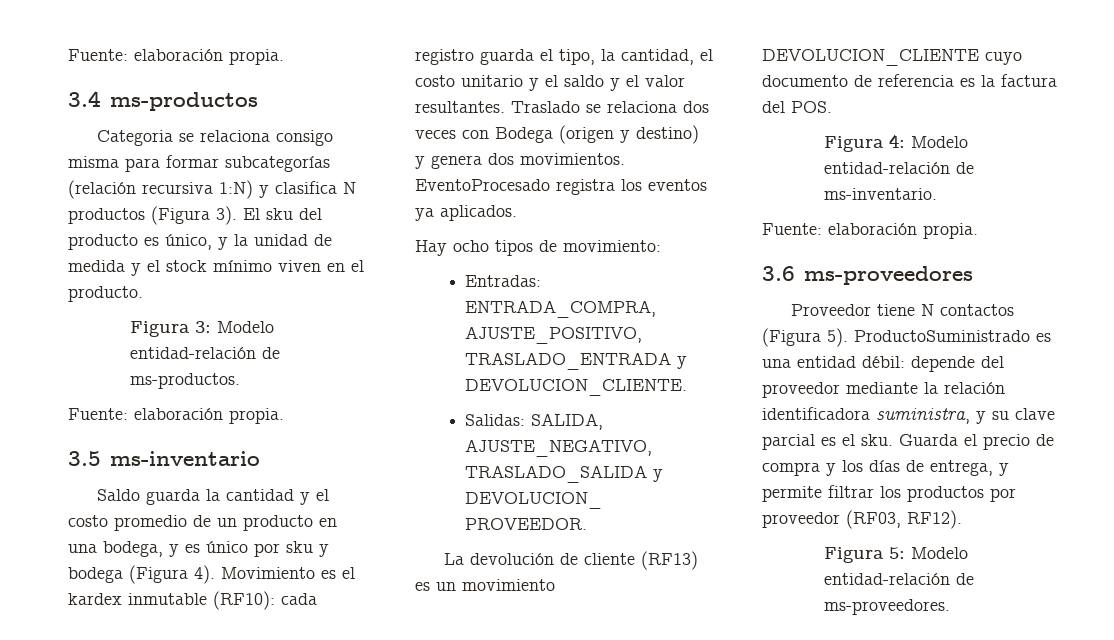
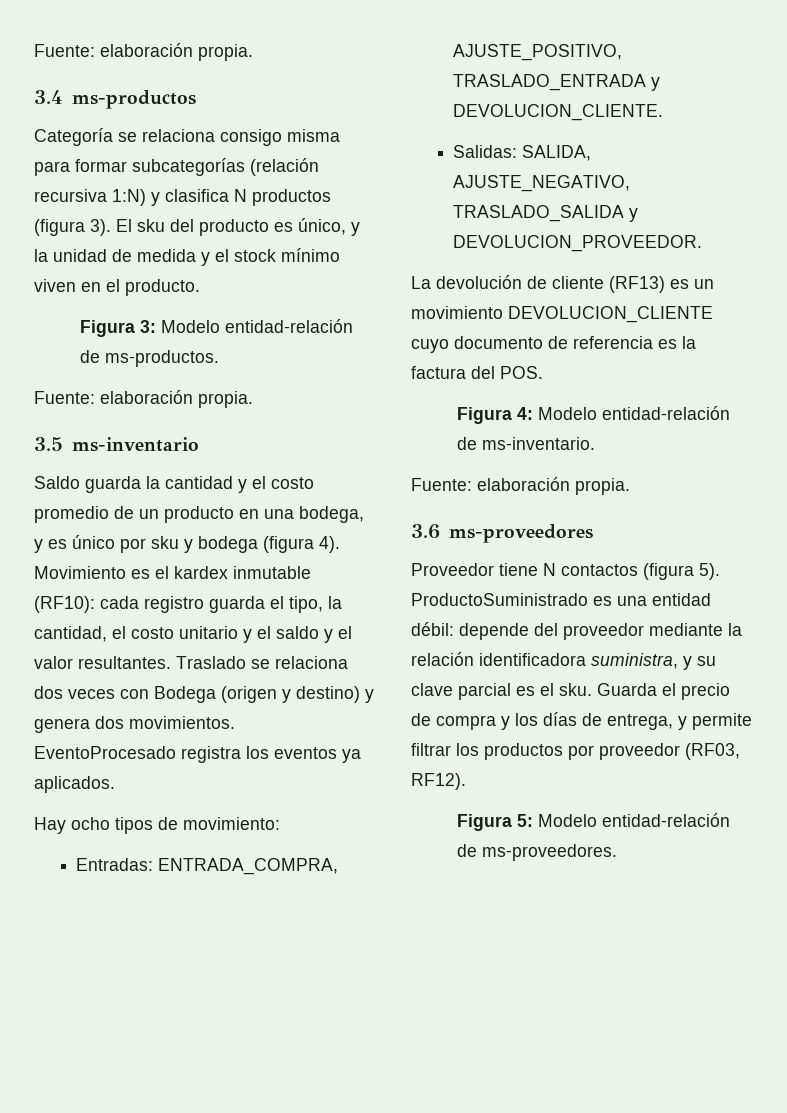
[97,130,174,146] Categoria -> [34,128,113,146] Categoría
[151,206,210,225] (Figura -> [34,219,85,236] (figura
[129,565,188,584] (Figura -> [263,536,314,553] (figura
[762,328,821,347] (Figura -> [643,563,694,580] (figura

